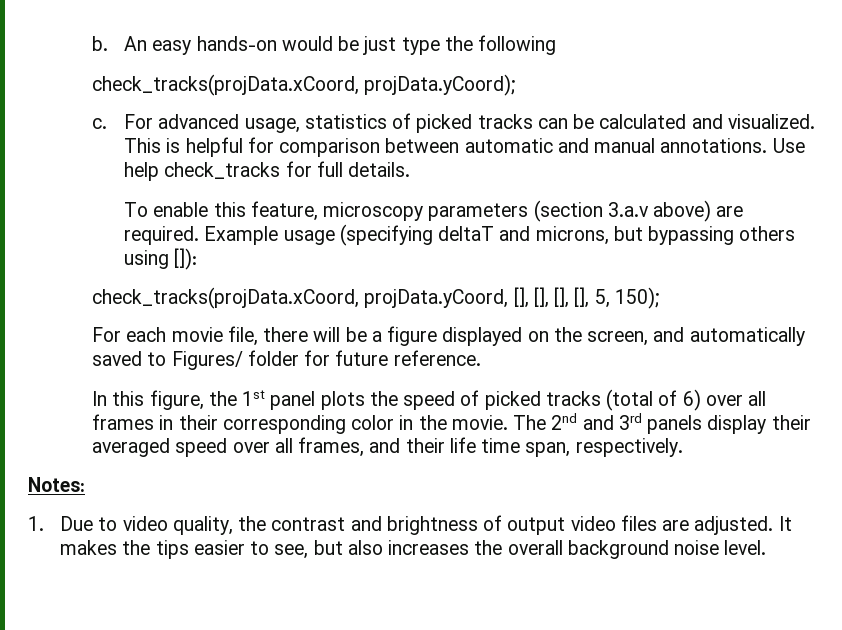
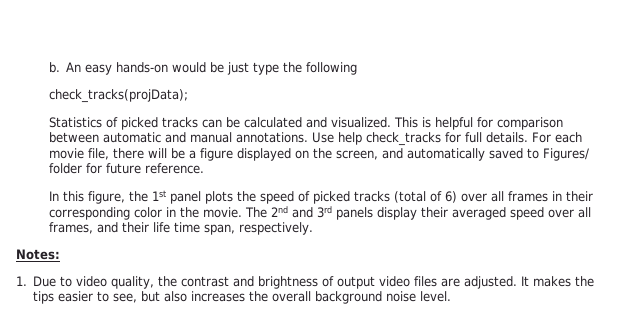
[92,74,516,96] [92,114,387,133] check_tracks(projData.xCoord, projData.yCoord); // c. For advanced usage, statistics -> [48,89,188,103] [48,117,102,128] check_tracks(projData); // Statistics
[124,200,744,222] [124,224,796,246] [124,248,198,270] [92,287,659,309] // To enable this feature, microscopy parameters (section 3.a.v above) are required. Example usage (specifying deltaT and microns, but bypassing others using []): // check_tracks(projData.xCoord, projData.yCoord, [], [], [], [], 5, 150); // -> (528, 137) none

